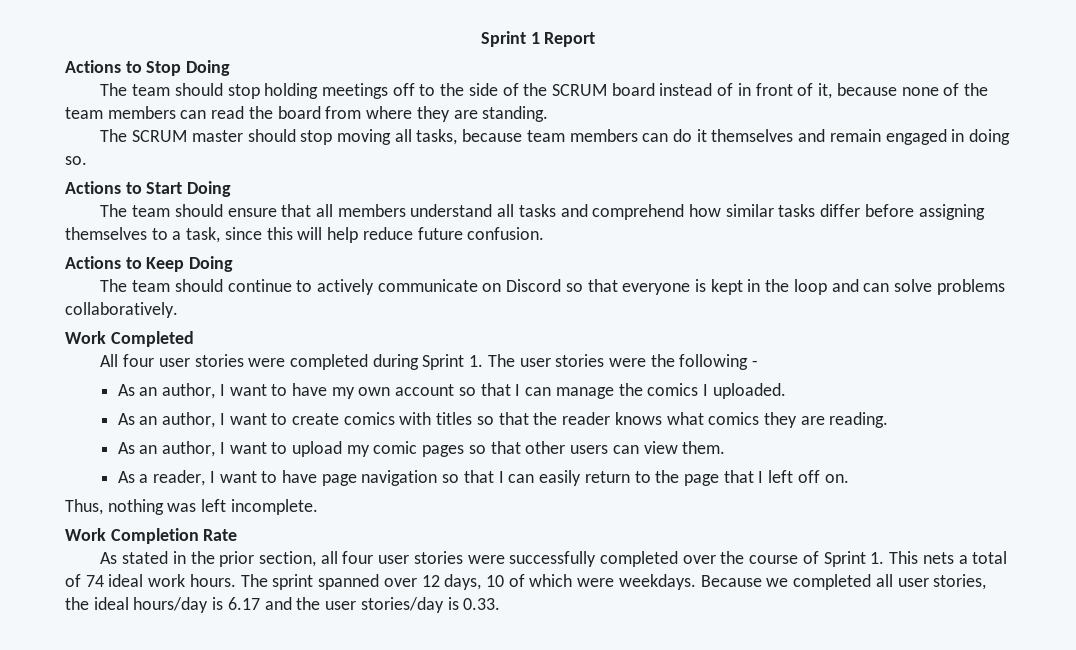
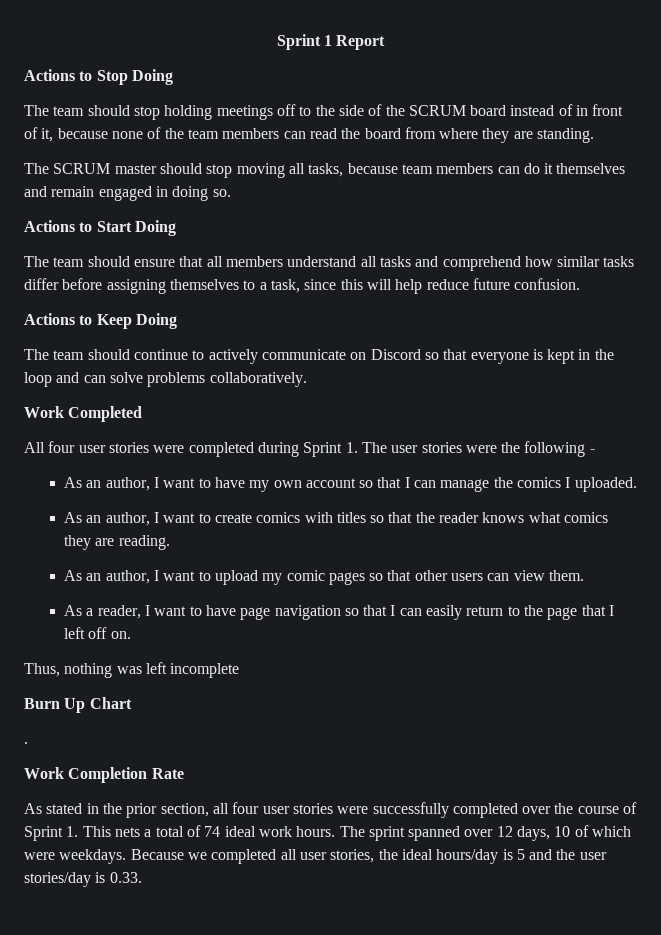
[230,499,318,515] incomplete. -> [170,663,240,678] [24,697,132,713] [24,742,28,744] incomplete // Burn Up Chart // .
[227,597,260,610] 6.17 -> [516,849,525,860] 5

